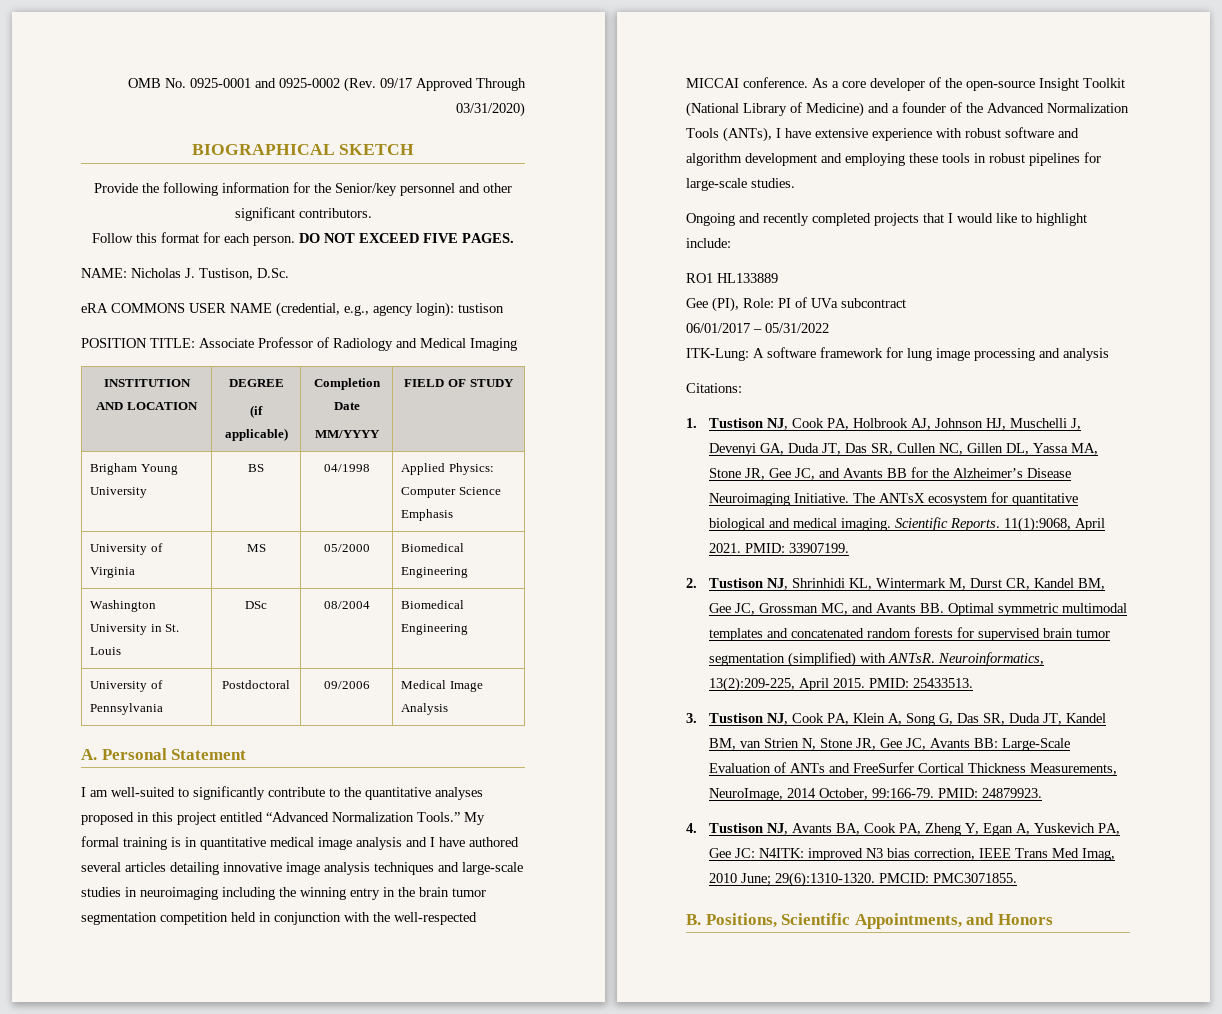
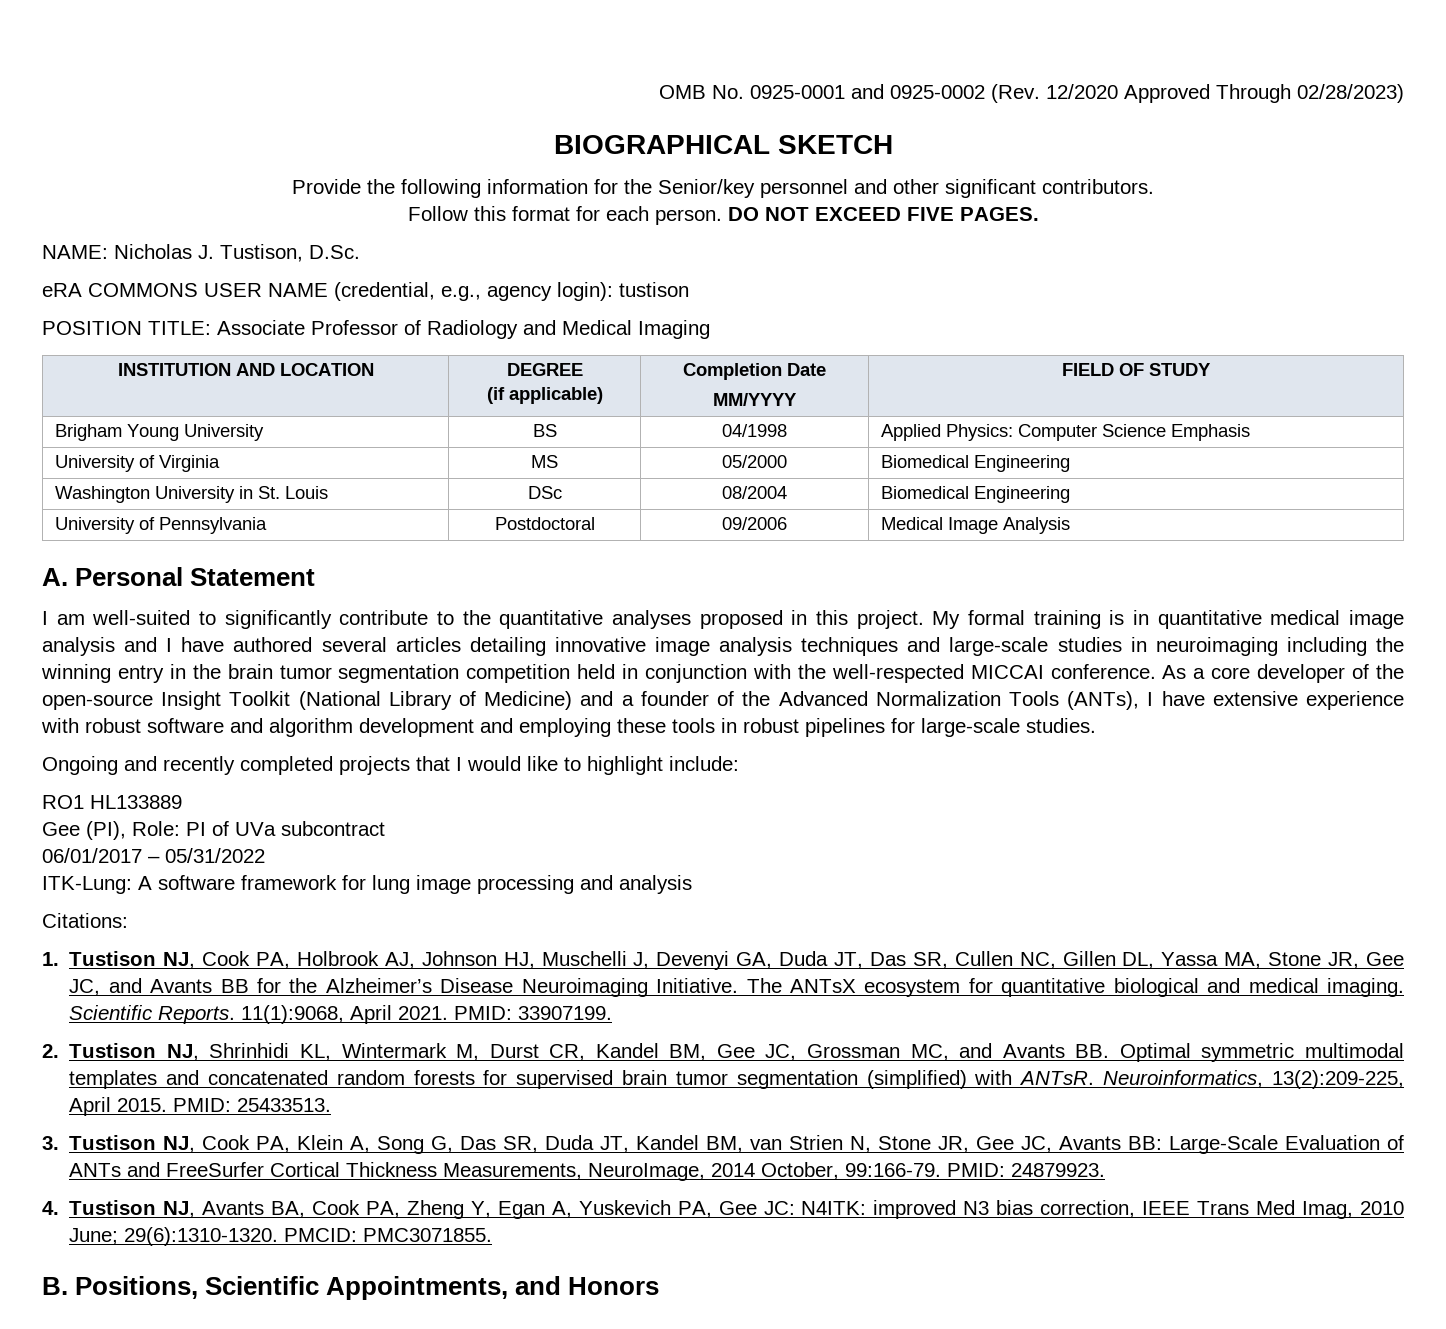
[380,78,412,88] 09/17 -> [1046,84,1118,99] 12/2020
[456,102,525,117] 03/31/2020) -> [1297,84,1404,103] 02/28/2023)
[177,812,460,825] project entitled “Advanced Normalization Tools.” -> [856,610,924,629] project.

